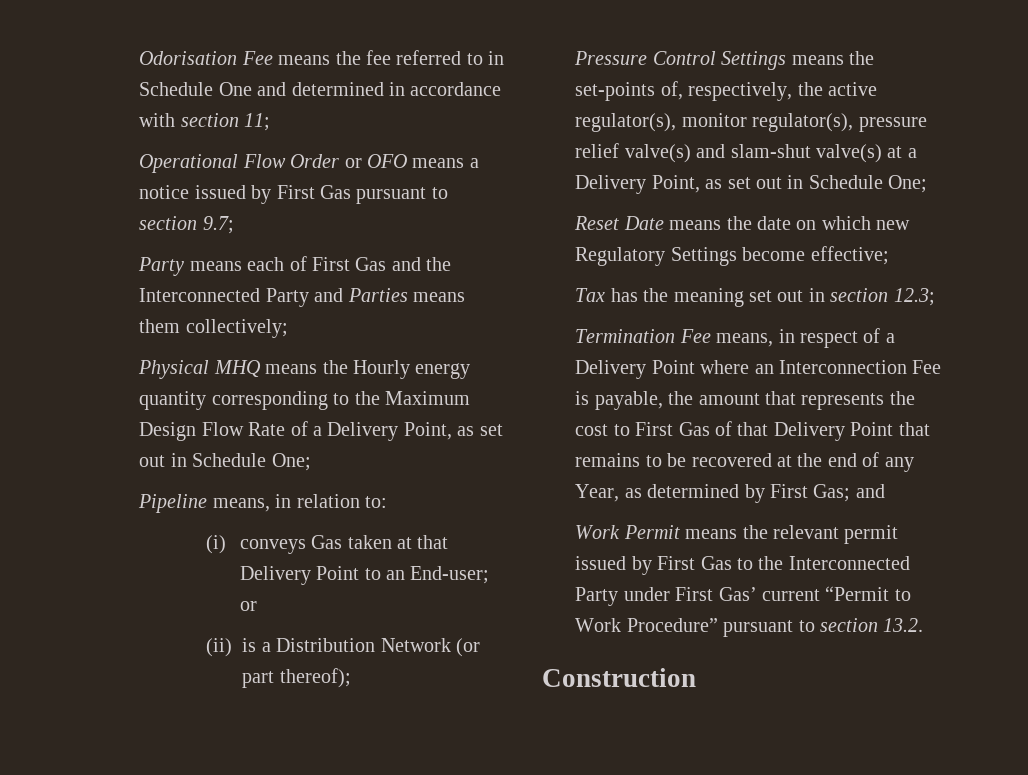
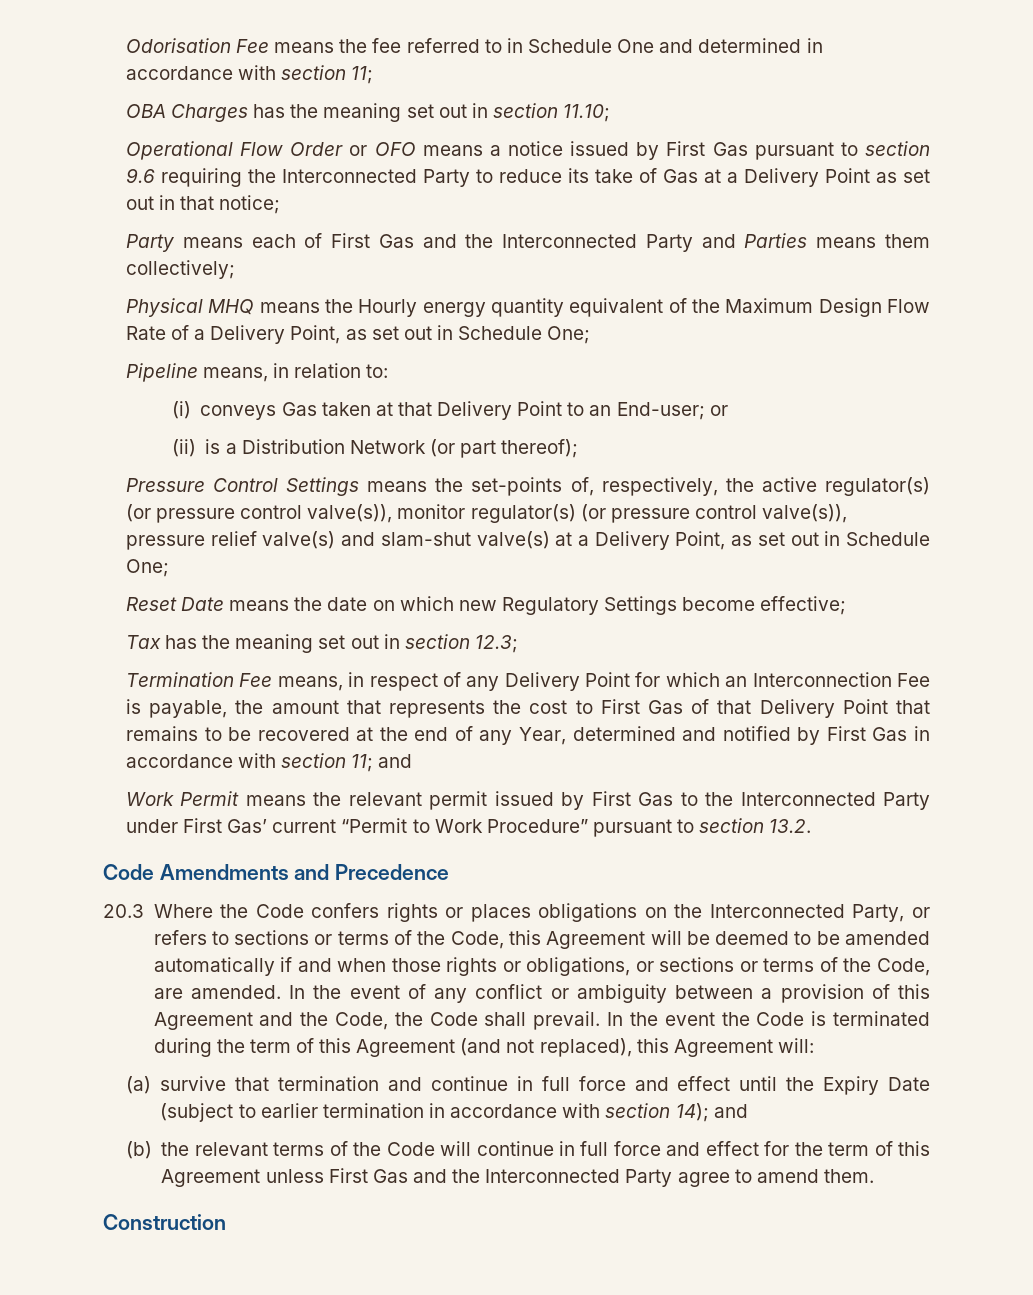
(271, 122) none -> [125,103,611,122] // OBA Charges has the meaning set out in section 11.10;
[202,216,234,234] 9.7; -> [125,168,930,187] [125,195,281,214] 9.6 requiring the Interconnected Party to reduce its take of Gas at a Delivery Point as set out in that notice;
[211,391,350,410] corresponding to -> [569,298,687,317] equivalent of
[575,113,854,132] regulator(s), monitor regulator(s), -> [825,477,931,496] [125,504,848,523] regulator(s) (or pressure control valve(s)), monitor regulator(s) (or pressure control valve(s)),
[885,333,895,343] [575,360,750,379] a Delivery Point where -> [466,672,720,691] any Delivery Point for which
[624,484,851,503] as determined by First Gas; -> [572,726,930,745] [125,753,374,772] determined and notified by First Gas in accordance with section 11;
(924, 625) none -> [103,864,450,880] [103,903,930,922] [153,930,930,949] [153,957,931,976] [153,984,930,1003] [153,1011,930,1030] [153,1038,814,1057] [125,1076,930,1095] [160,1103,748,1122] [125,1141,930,1159] [161,1168,874,1187] // Code Amendments and Precedence // 20.3 Where the Code confers rights or places obligations on the Interconnected Party, or refers to sections or terms of the Code, this Agreement will be deemed to be amended automatically if and when those rights or obligations, or sections or terms of the Code, are amended. In the event of any conflict or ambiguity between a provision of this Agreement and the Code, the Code shall prevail. In the event the Code is terminated during the term of this Agreement (and not replaced), this Agreement will: // (a) survive that termination and continue in full force and effect until the Expiry Date (subject to earlier termination in accordance with section 14); and // (b) the relevant terms of the Code will continue in full force and effect for the term of this Agreement unless First Gas and the Interconnected Party agree to amend them.

